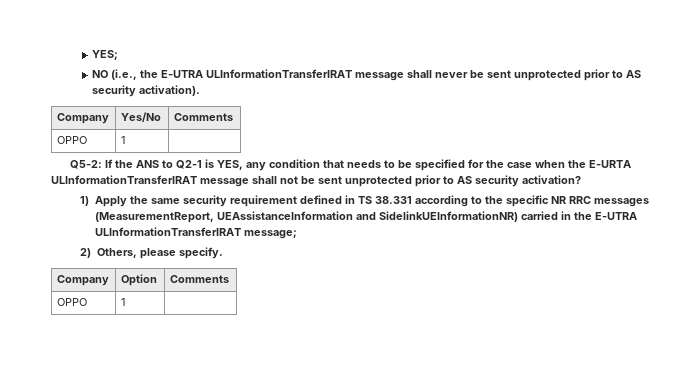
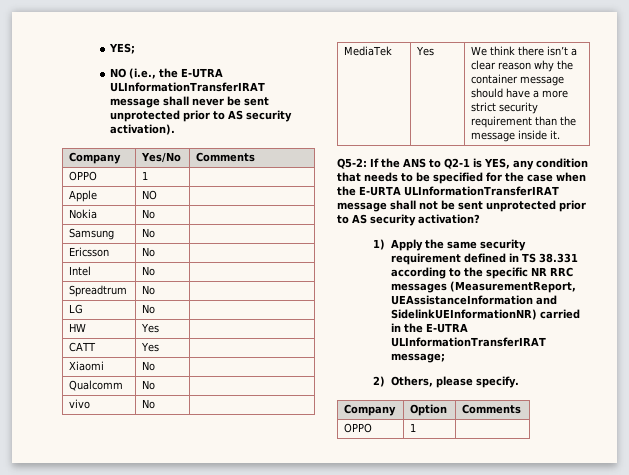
(125, 140) none -> [69,190,98,202] [142,190,158,200] [69,209,98,219] [142,209,156,219] [69,228,115,240] [142,228,156,238] [69,247,110,257] [142,247,156,257] [69,266,92,276] [142,266,156,276] [69,285,128,297] [142,285,156,295] [69,304,84,314] [142,304,156,314] [69,323,87,332] [141,323,160,333] [69,342,97,352] [141,342,160,352] [69,361,105,371] [142,361,156,371] [69,380,124,391] [142,380,156,390] [69,399,91,409] [142,399,156,409] [344,46,393,56] [416,46,435,56] [471,46,578,56] [471,60,574,72] [471,74,565,86] [471,88,569,98] [471,102,539,114] [471,116,577,128] [471,130,561,142] // Apple | NO | // Nokia | No | // Samsung | No | // Ericsson | No | // Intel | No | // Spreadtrum | No | // LG | No | // HW | Yes | // CATT | Yes | // Xiaomi | No | // Qualcomm | No | // vivo | No | // MediaTek | Yes | We think there isn’t a clear reason why the container message should have a more strict security requirement than the message inside it.

